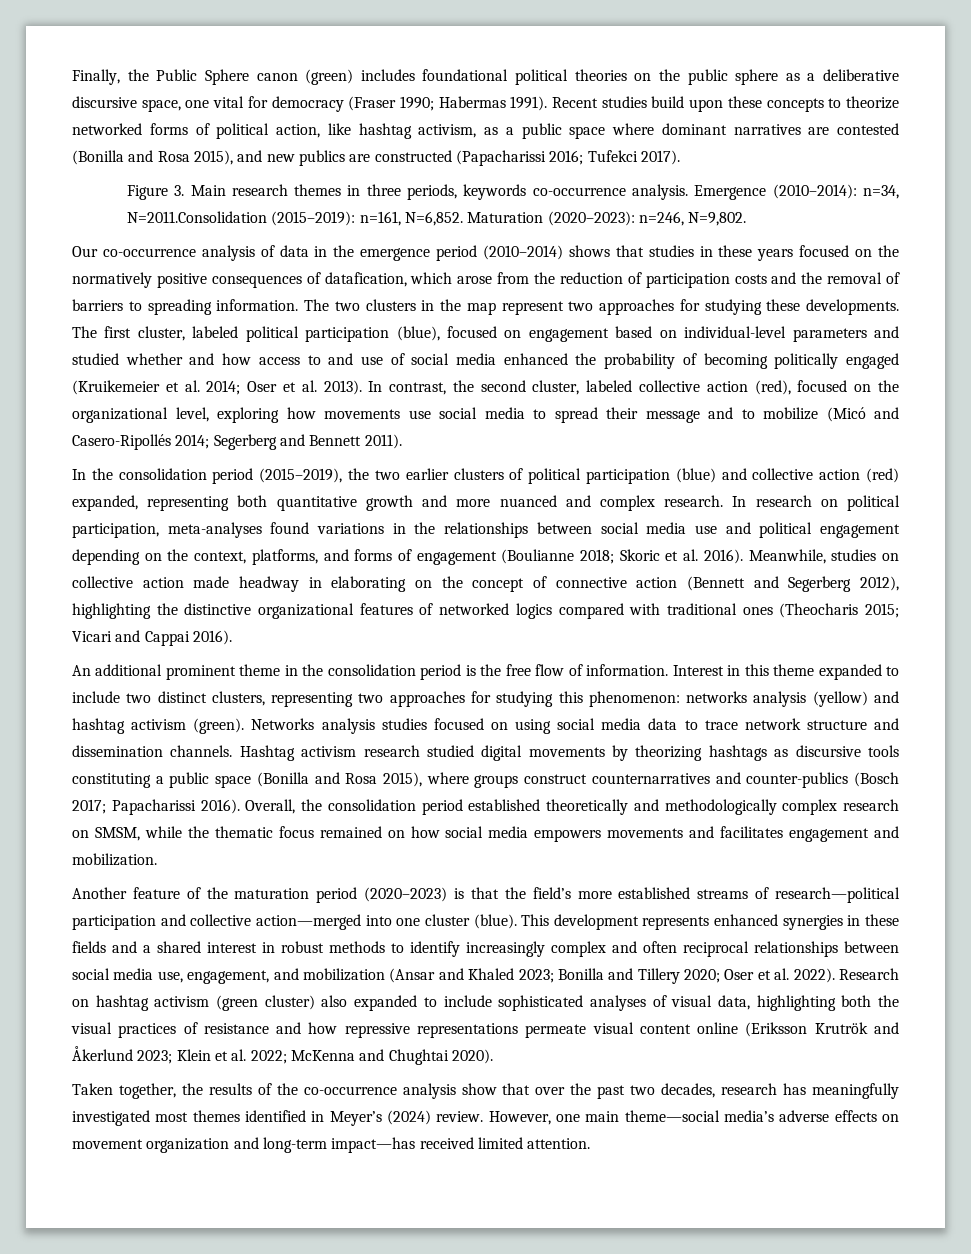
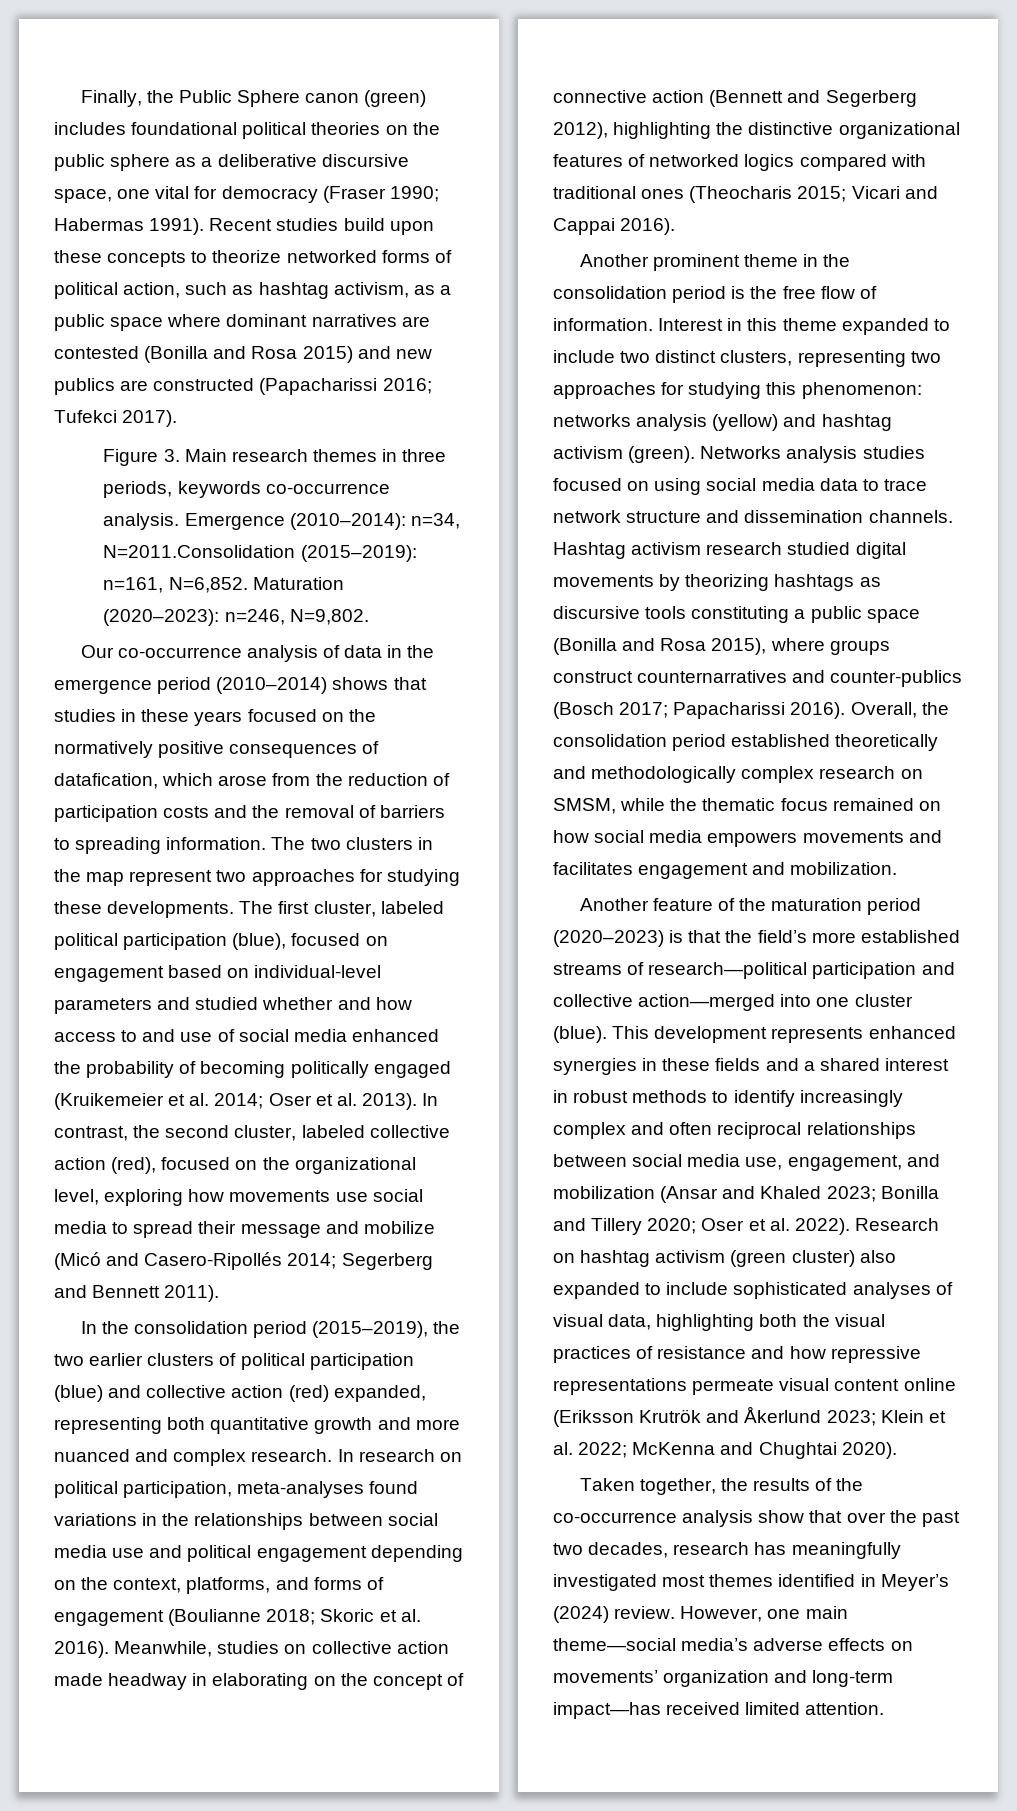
[327,123,351,135] like -> [185,282,254,295] such as
[193,150,233,165] 2015), -> [302,346,353,363] 2015)
[741,409,755,419] to -> (359, 1227) none
[72,664,163,676] An additional -> [579,254,649,267] Another
[72,1139,143,1149] movement -> [553,1670,658,1683] movements’

